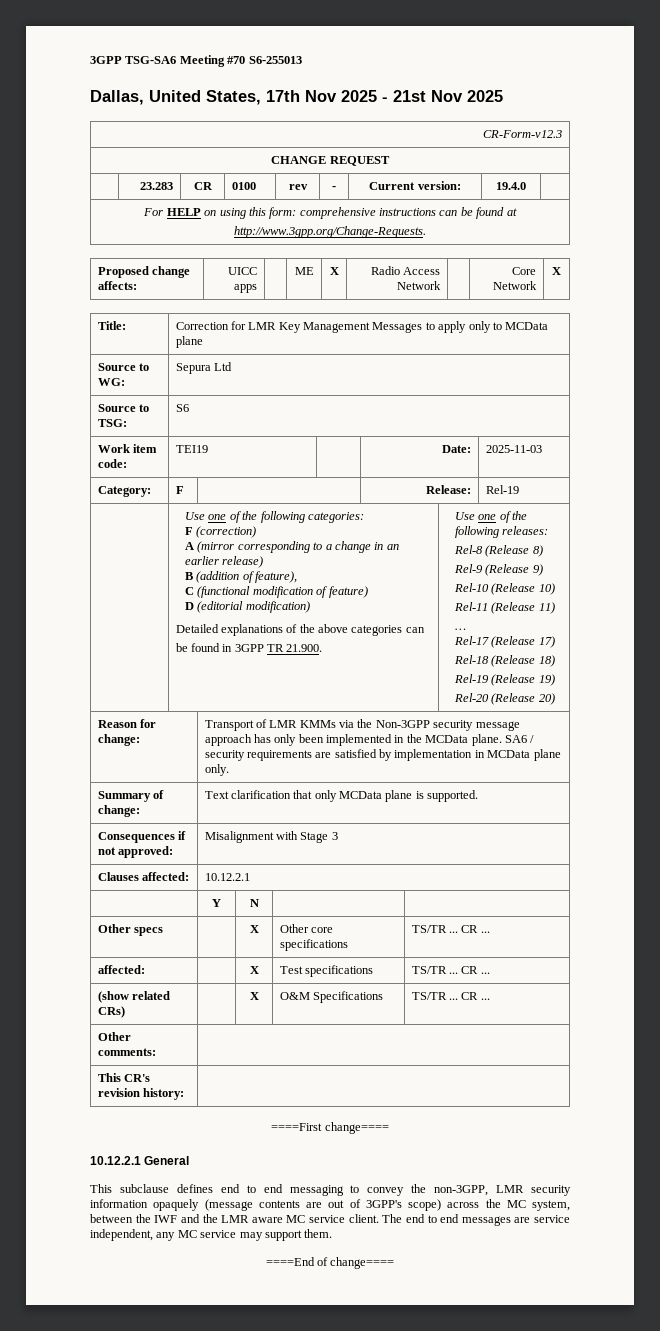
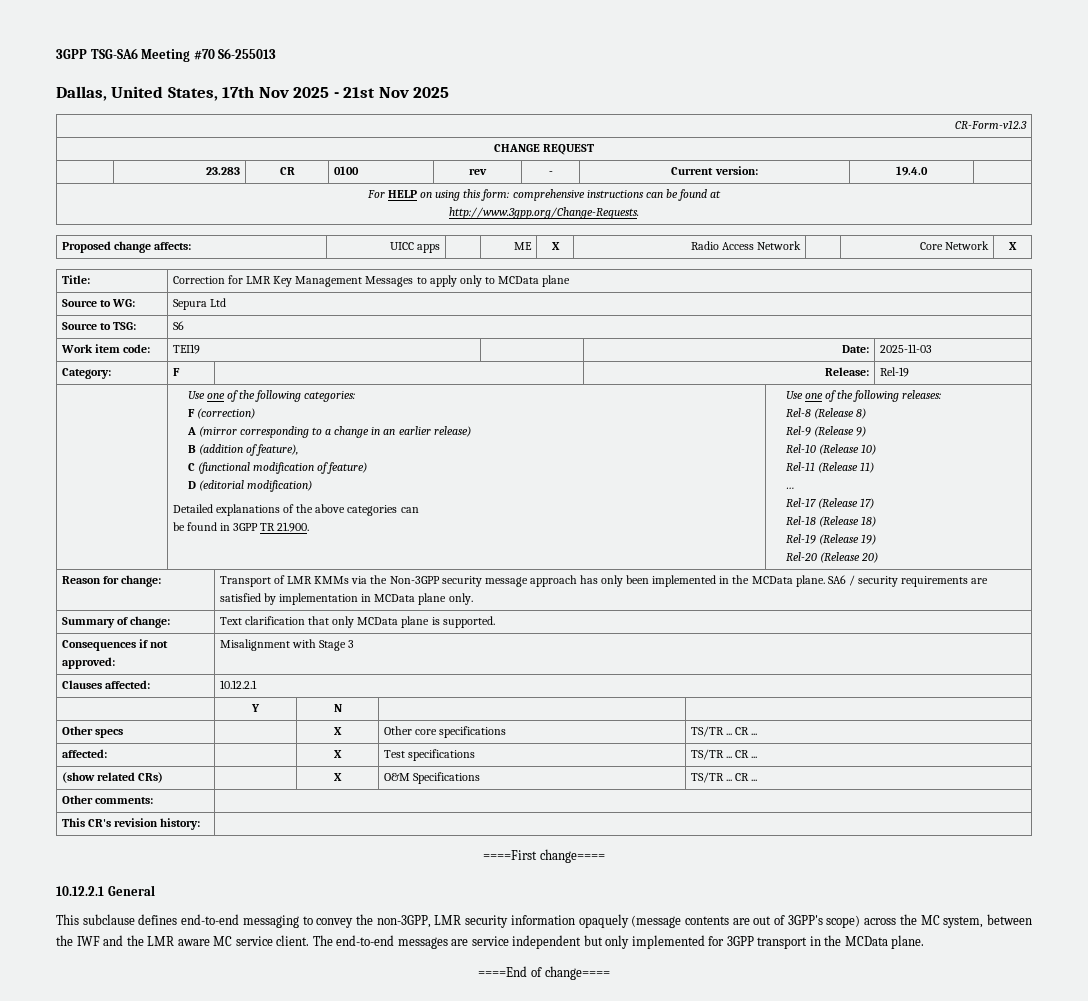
[220,1184,283,1193] end to end -> [181,914,240,925] end-to-end
[405,1214,570,1226] [90,1229,333,1241] end to end messages are service independent, any MC service may support them. -> [336,935,925,949] end-to-end messages are service independent but only implemented for 3GPP transport in the MCData plane.

